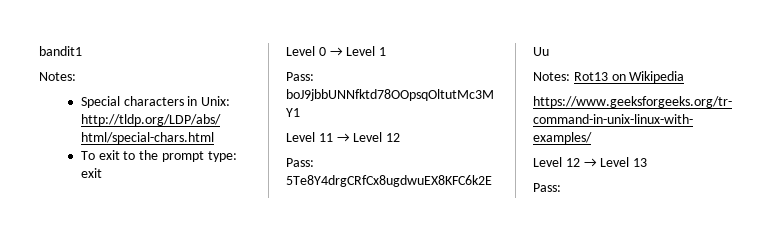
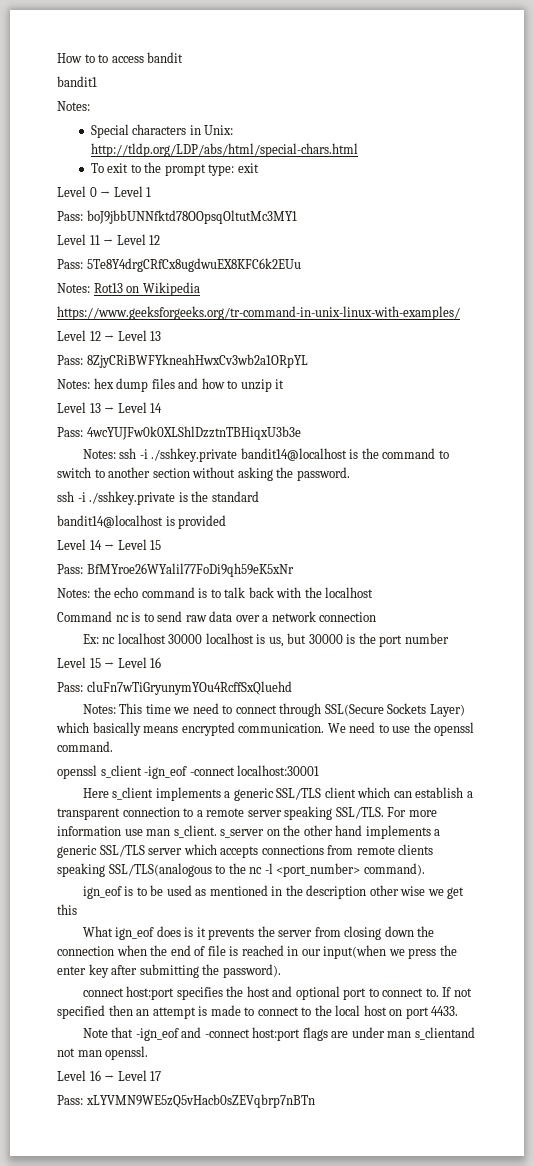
(39, 51) none -> [57,52,184,63] How to to access bandit //
(561, 187) none -> [86,354,308,368] [57,378,285,392] [57,402,163,413] [57,426,301,440] [82,448,449,462] [57,467,350,481] [57,491,259,505] [57,515,227,529] [57,539,162,550] [57,563,294,577] [57,587,374,598] [57,611,377,622] [82,633,449,647] [57,657,162,668] [57,681,292,695] [82,703,465,717] [56,722,475,736] [57,741,113,752] [57,765,320,779] [82,787,473,801] [57,806,437,820] [57,825,441,839] [57,844,434,858] [57,863,425,877] [82,885,465,899] [57,904,77,915] [82,926,435,940] [57,945,457,959] [57,964,281,978] [82,986,472,1000] [57,1005,459,1019] [82,1027,475,1041] [57,1046,149,1060] [57,1070,162,1081] [57,1094,315,1108] 8ZjyCRiBWFYkneahHwxCv3wb2a1ORpYL // Notes: hex dump files and how to unzip it // Level 13 → Level 14 // Pass: 4wcYUJFw0k0XLShlDzztnTBHiqxU3b3e // Notes: ssh -i ./sshkey.private bandit14@localhost is the command to switch to another section without asking the password. // ssh -i ./sshkey.private is the standard // bandit14@localhost is provided // Level 14 → Level 15 // Pass: BfMYroe26WYalil77FoDi9qh59eK5xNr // Notes: the echo command is to talk back with the localhost // Command nc is to send raw data over a network connection // Ex: nc localhost 30000 localhost is us, but 30000 is the port number // Level 15 → Level 16 // Pass: cluFn7wTiGryunymYOu4RcffSxQluehd // Notes: This time we need to connect through SSL(Secure Sockets Layer) which basically means encrypted communication. We need to use the openssl command. // openssl s_client -ign_eof -connect localhost:30001 // Here s_client implements a generic SSL/TLS client which can establish a transparent connection to a remote server speaking SSL/TLS. For more information use man s_client. s_server on the other hand implements a generic SSL/TLS server which accepts connections from remote clients speaking SSL/TLS(analogous to the nc -l <port_number> command). // ign_eof is to be used as mentioned in the description other wise we get this // What ign_eof does is it prevents the server from closing down the connection when the end of file is reached in our input(when we press the enter key after submitting the password). // connect host:port specifies the host and optional port to connect to. If not specified then an attempt is made to connect to the local host on port 4433. // Note that -ign_eof and -connect host:port flags are under man s_clientand not man openssl. // Level 16 → Level 17 // Pass: xLYVMN9WE5zQ5vHacb0sZEVqbrp7nBTn

